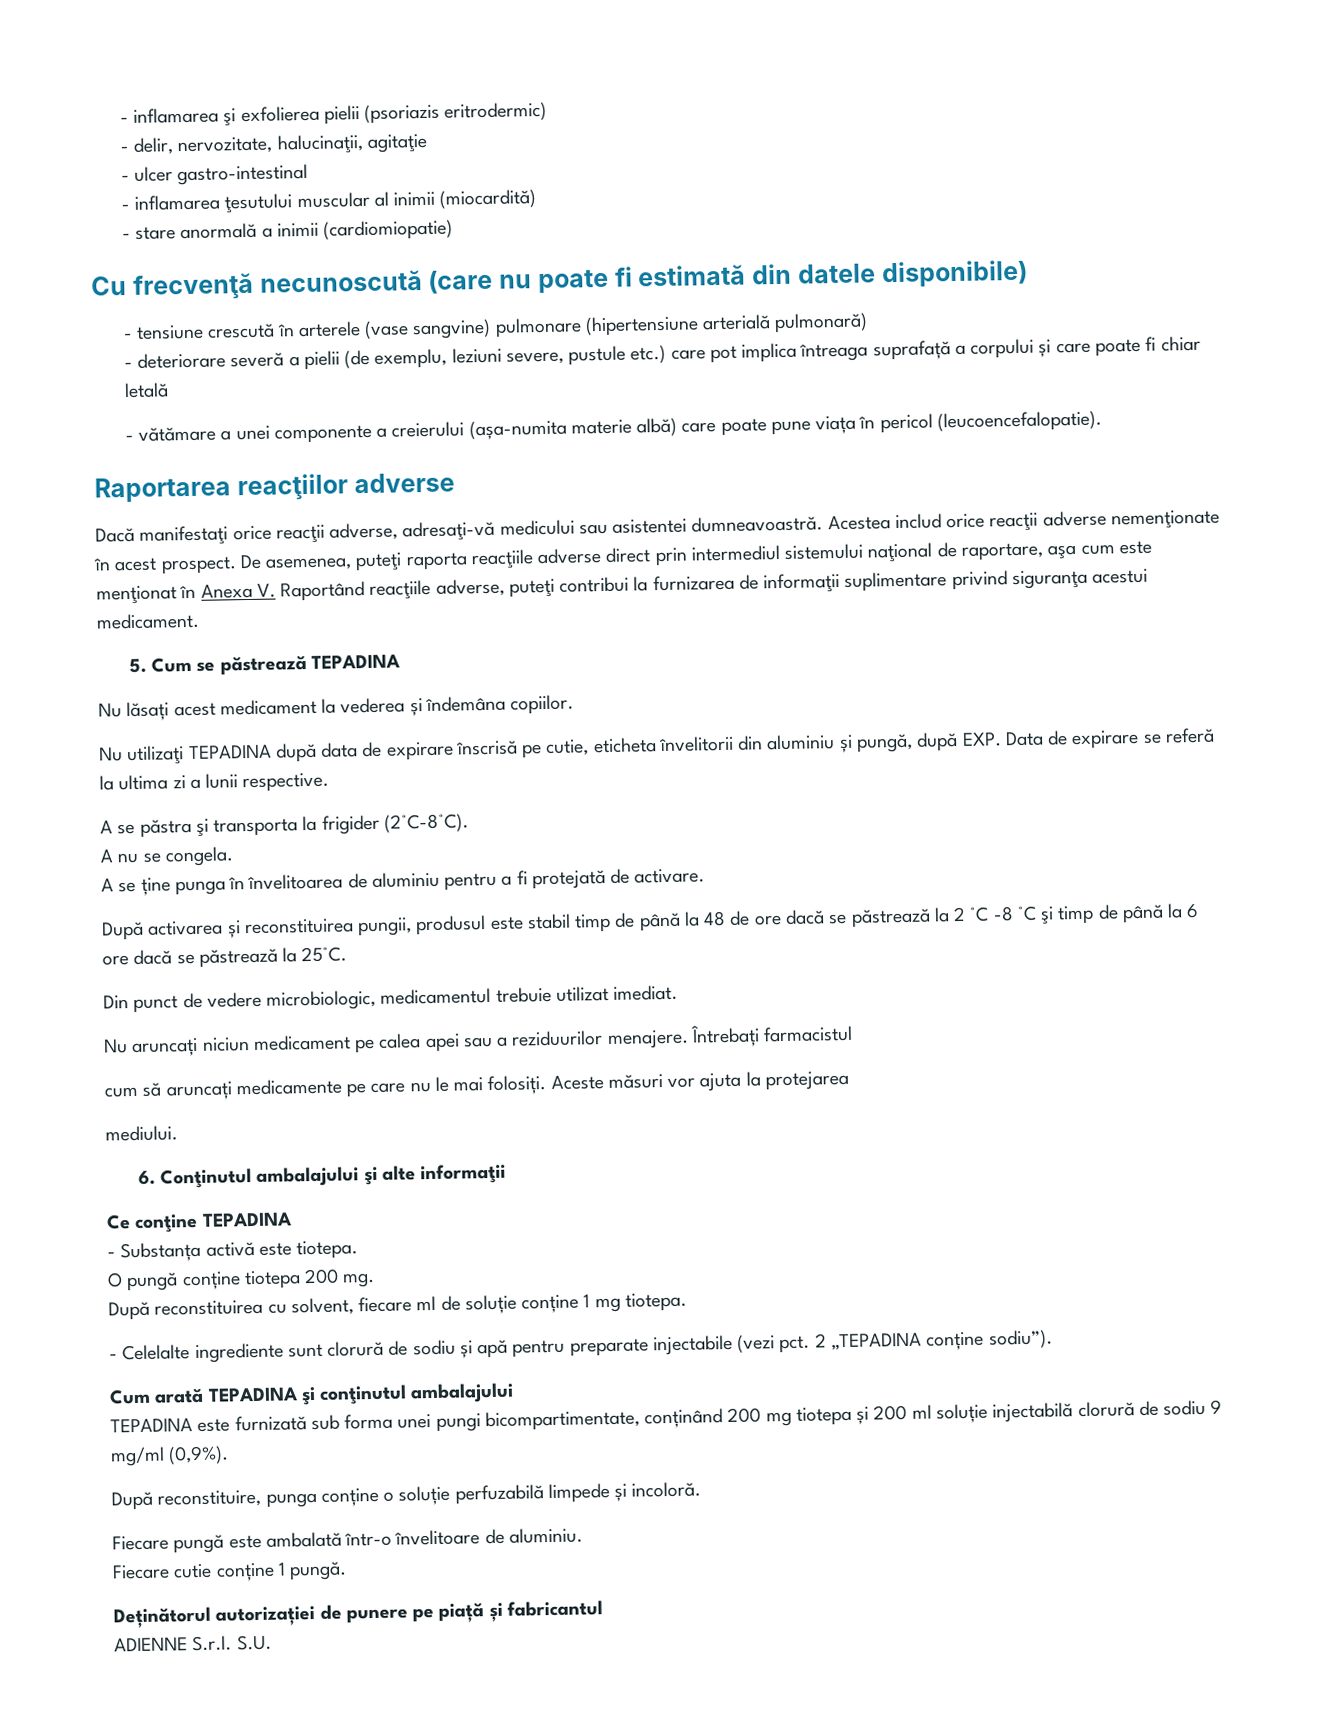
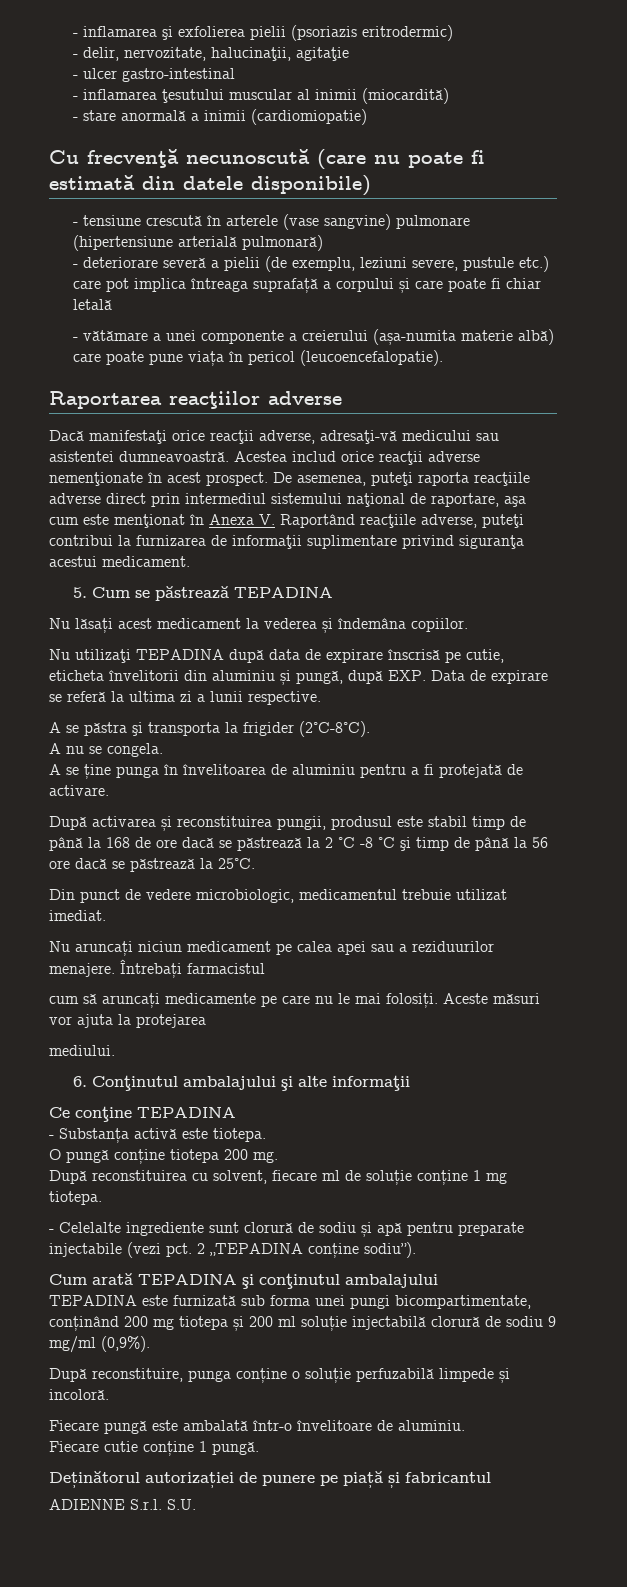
[703,910,727,927] 48 -> [106,837,130,848] 168
[1186,903,1200,919] 6 -> [532,837,548,848] 56

